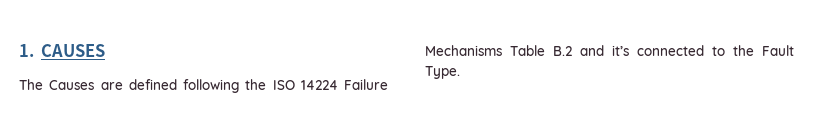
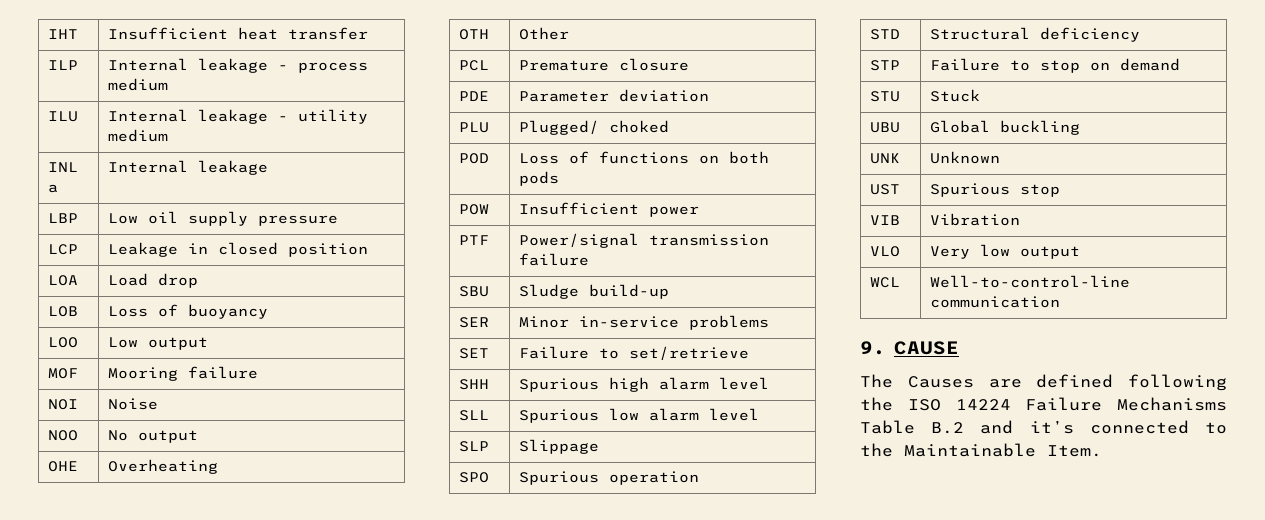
[19,44,105,57] 1. CAUSES -> [48,29,79,39] [108,27,369,40] [48,60,79,70] [108,58,369,73] [108,78,169,91] [48,111,79,122] [108,109,369,124] [108,129,169,142] [48,162,79,172] [48,184,59,193] [108,160,269,175] [48,213,79,223] [108,211,339,226] [48,244,79,255] [108,242,369,257] [48,275,79,286] [108,273,199,288] [48,306,79,317] [108,304,269,319] [48,337,79,348] [108,337,209,350] [48,368,79,379] [108,366,259,381] [48,399,79,410] [108,398,159,410] [48,430,79,441] [108,430,199,443] [48,461,79,472] [108,459,219,474] [459,29,490,40] [519,27,570,40] [459,60,490,71] [519,58,690,71] [459,91,490,101] [519,89,710,102] [459,122,490,133] [519,120,670,135] [459,153,490,164] [519,151,770,164] [519,171,560,186] [459,204,490,215] [519,202,700,217] [459,235,490,245] [519,233,770,248] [519,253,590,266] [459,286,490,297] [519,284,670,299] [459,317,490,328] [519,315,770,330] [459,348,490,359] [519,346,750,360] [459,379,490,390] [519,377,770,392] [459,410,490,421] [519,408,760,423] [459,441,490,452] [519,439,600,454] [459,472,490,483] [519,471,700,485] [870,29,901,40] [930,27,1141,42] [870,60,901,71] [930,58,1181,73] [870,91,901,102] [930,89,981,102] [870,122,901,133] [930,120,1081,135] [870,153,901,164] [930,151,1001,164] [870,184,901,195] [930,183,1061,197] [870,215,901,225] [930,213,1021,226] [870,246,901,257] [930,244,1081,259] [870,277,901,288] [930,275,1131,288] [930,296,1061,308] [860,341,959,355] IHT | Insufficient heat transfer // ILP | Internal leakage - process medium // ILU | Internal leakage - utility medium // INL a | Internal leakage // LBP | Low oil supply pressure // LCP | Leakage in closed position // LOA | Load drop // LOB | Loss of buoyancy // LOO | Low output // MOF | Mooring failure // NOI | Noise // NOO | No output // OHE | Overheating // OTH | Other // PCL | Premature closure // PDE | Parameter deviation // PLU | Plugged/ choked // POD | Loss of functions on both pods // POW | Insufficient power // PTF | Power/signal transmission failure // SBU | Sludge build-up // SER | Minor in-service problems // SET | Failure to set/retrieve // SHH | Spurious high alarm level // SLL | Spurious low alarm level // SLP | Slippage // SPO | Spurious operation // STD | Structural deficiency // STP | Failure to stop on demand // STU | Stuck // UBU | Global buckling // UNK | Unknown // UST | Spurious stop // VIB | Vibration // VLO | Very low output // WCL | Well-to-control-line communication // 9. CAUSE
[762,45,794,56] [425,66,460,79] Fault Type. -> [904,443,1102,457] Maintainable Item.

